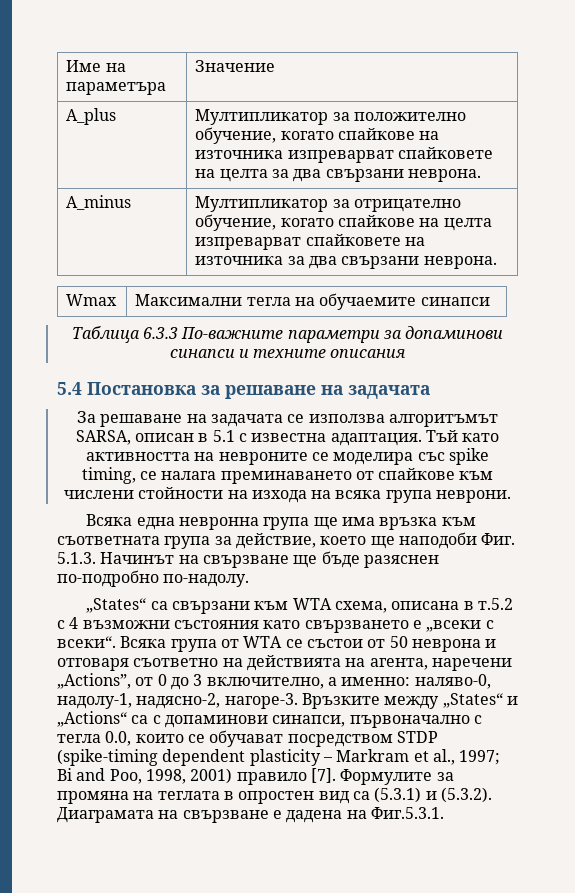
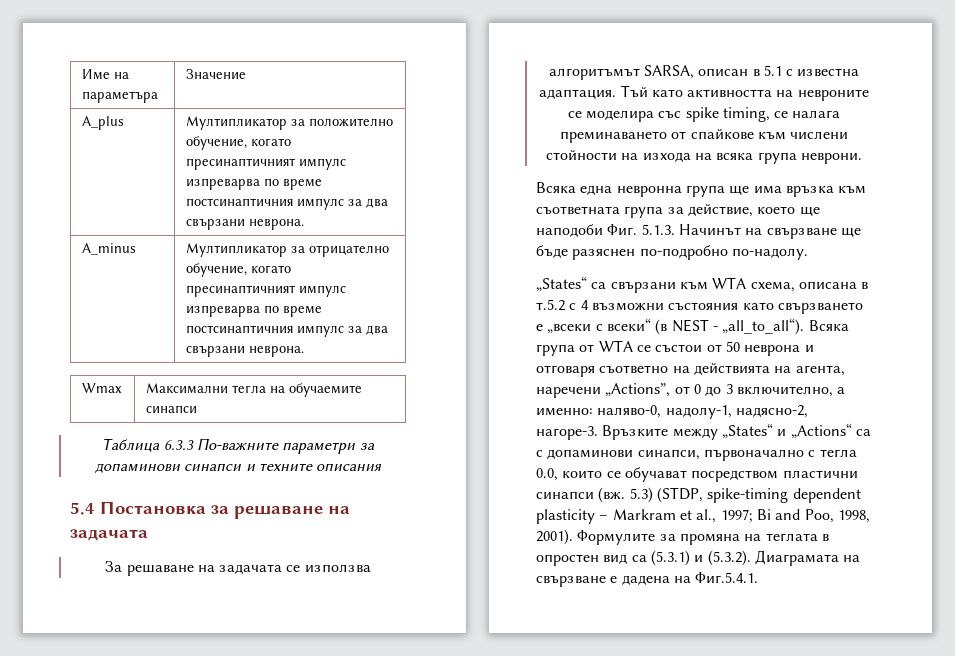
[338,128,440,140] [195,147,494,163] [195,169,268,182] спайкове на източника изпреварват спайковете на целта -> [185,158,346,170] [185,178,322,190] [185,198,344,210] пресинаптичният импулс изпреварва по време постсинаптичния импулс
[338,215,492,231] [195,234,426,250] [195,256,284,265] спайкове на целта изпреварват спайковете на източника -> [185,285,346,297] [185,305,322,317] [185,325,344,337] пресинаптичният импулс изпреварва по време постсинаптичния импулс
[57,636,116,648] всеки“. -> [606,318,805,335] всеки“ (в NEST - „all_to_all“).
[396,731,438,743] [57,749,158,766] STDP (spike-timing -> [782,470,858,478] [536,487,789,503] пластични синапси (вж. 5.3) (STDP, spike-timing
[190,768,336,785] 2001) правило [7]. -> [536,529,573,545] 2001).
[370,807,444,819] Фиг.5.3.1. -> [695,572,759,583] Фиг.5.4.1.

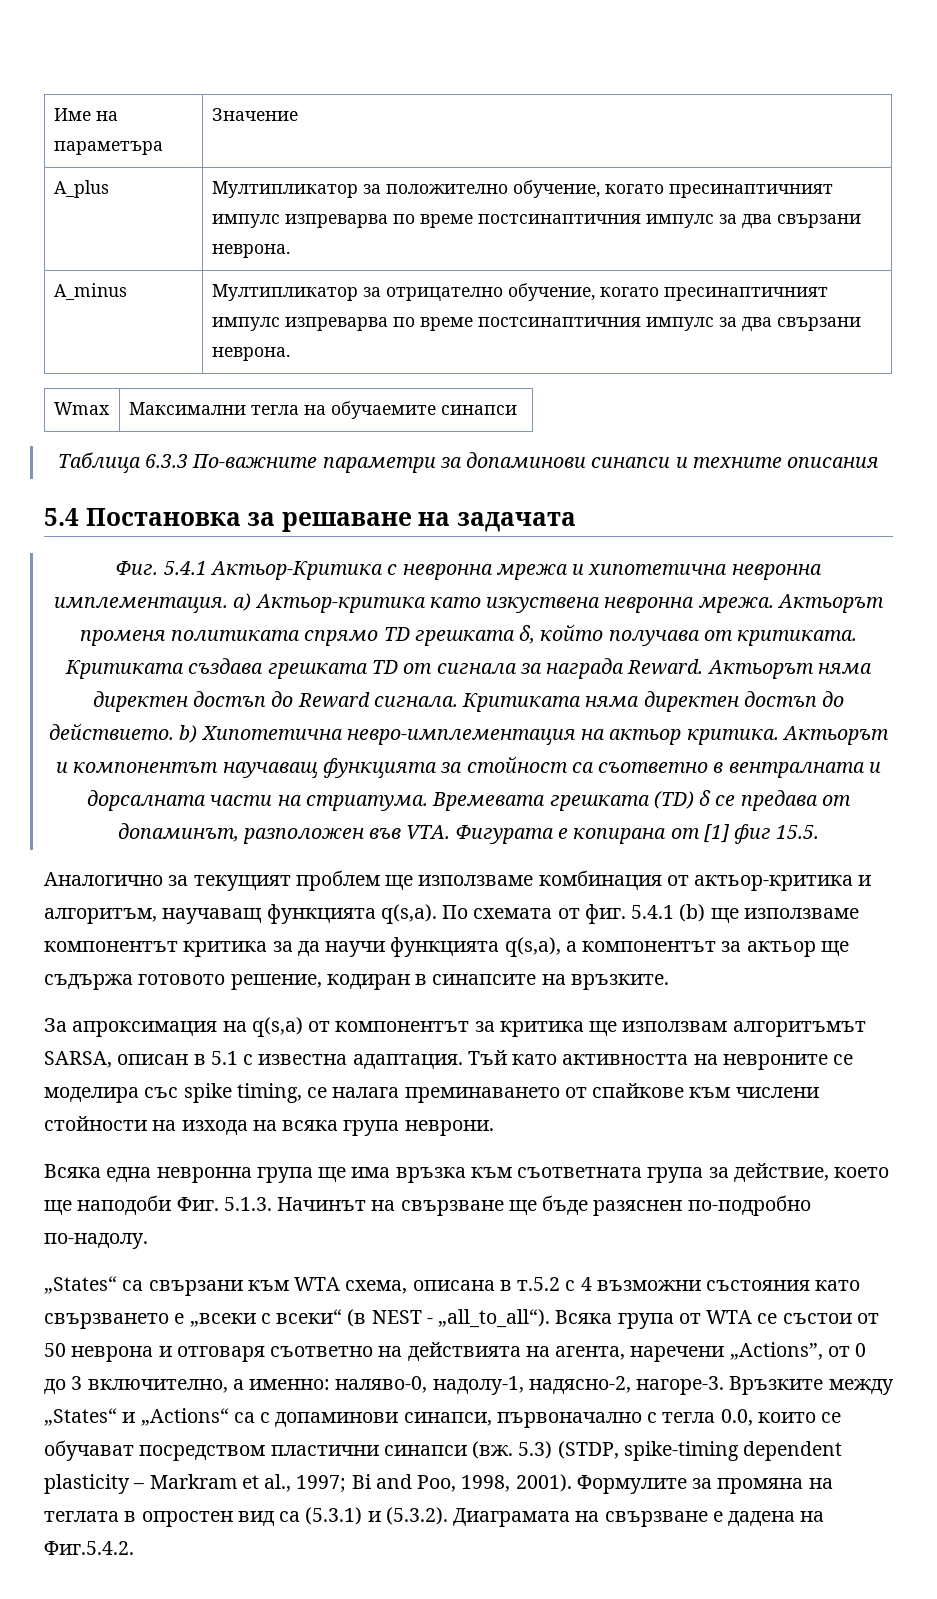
[105,561,371,576] За решаване на задачата се използва -> [116,561,822,580] [54,593,884,613] [79,624,858,646] [65,658,872,679] [92,691,845,712] [49,723,889,745] [56,756,881,778] [87,790,851,811] [117,823,820,844] [44,870,872,891] [44,904,859,924] [44,937,849,957] [44,974,669,990] [44,1017,728,1037] Фиг. 5.4.1 Актьор-Критика с невронна мрежа и хипотетична невронна имплементация. а) Актьор-критика като изкуствена невронна мрежа. Актьорът променя политиката спрямо TD грешката δ, който получава от критиката. Критиката създава грешката TD от сигнала за награда Reward. Актьорът няма директен достъп до Reward сигнала. Критиката няма директен достъп до действието. b) Хипотетична невро-имплементация на актьор критика. Актьорът и компонентът научаващ функцията за стойност са съответно в вентралната и дорсалната части на стриатума. Времевата грешката (TD) δ се предава от допаминът, разположен във VTA. Фигурата е копирана от [1] фиг 15.5. // Аналогично за текущият проблем ще използваме комбинация от актьор-критика и алгоритъм, научаващ функцията q(s,a). По схемата от фиг. 5.4.1 (b) ще използваме компонентът критика за да научи функцията q(s,a), а компонентът за актьор ще съдържа готовото решение, кодиран в синапсите на връзките. // За апроксимация на q(s,a) от компонентът за критика ще използвам
[695,572,759,583] Фиг.5.4.1. -> [44,1541,134,1555] Фиг.5.4.2.

